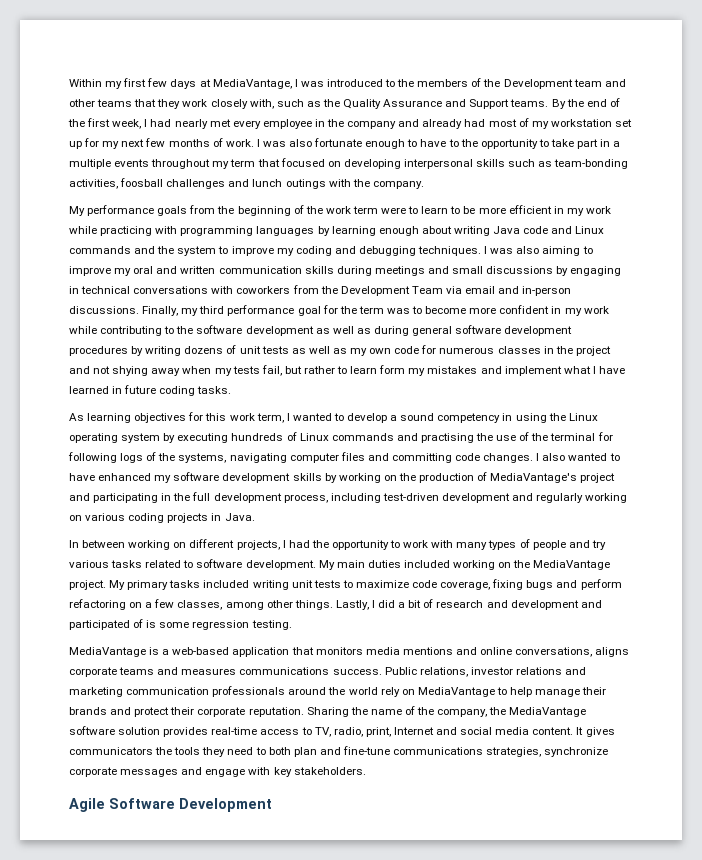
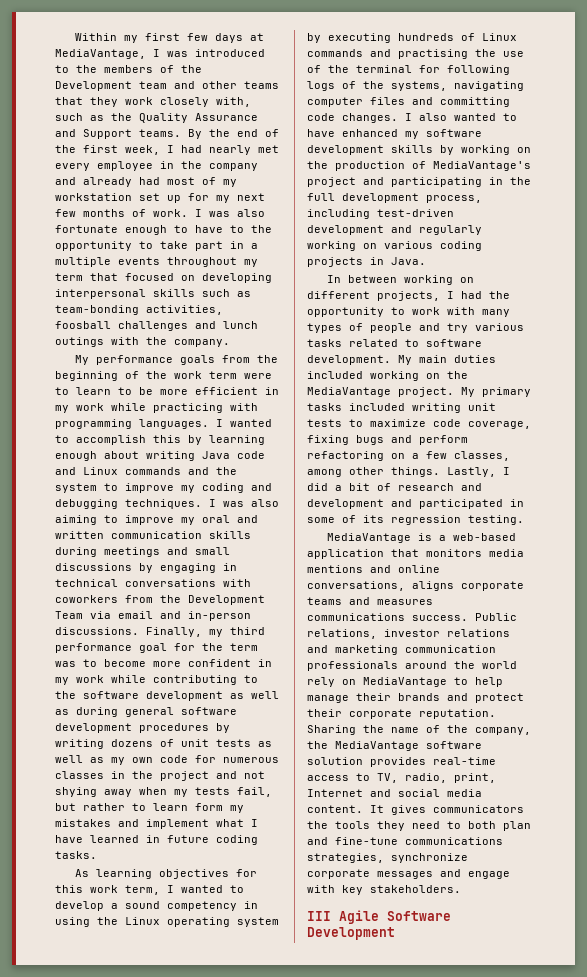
[256,226,315,236] languages -> [139,419,272,429] [55,435,181,445] languages. I wanted to accomplish this
[133,619,190,628] of is some -> [510,499,524,507] [307,515,384,523] in some of its
(366, 771) none -> [307,911,331,921] III

